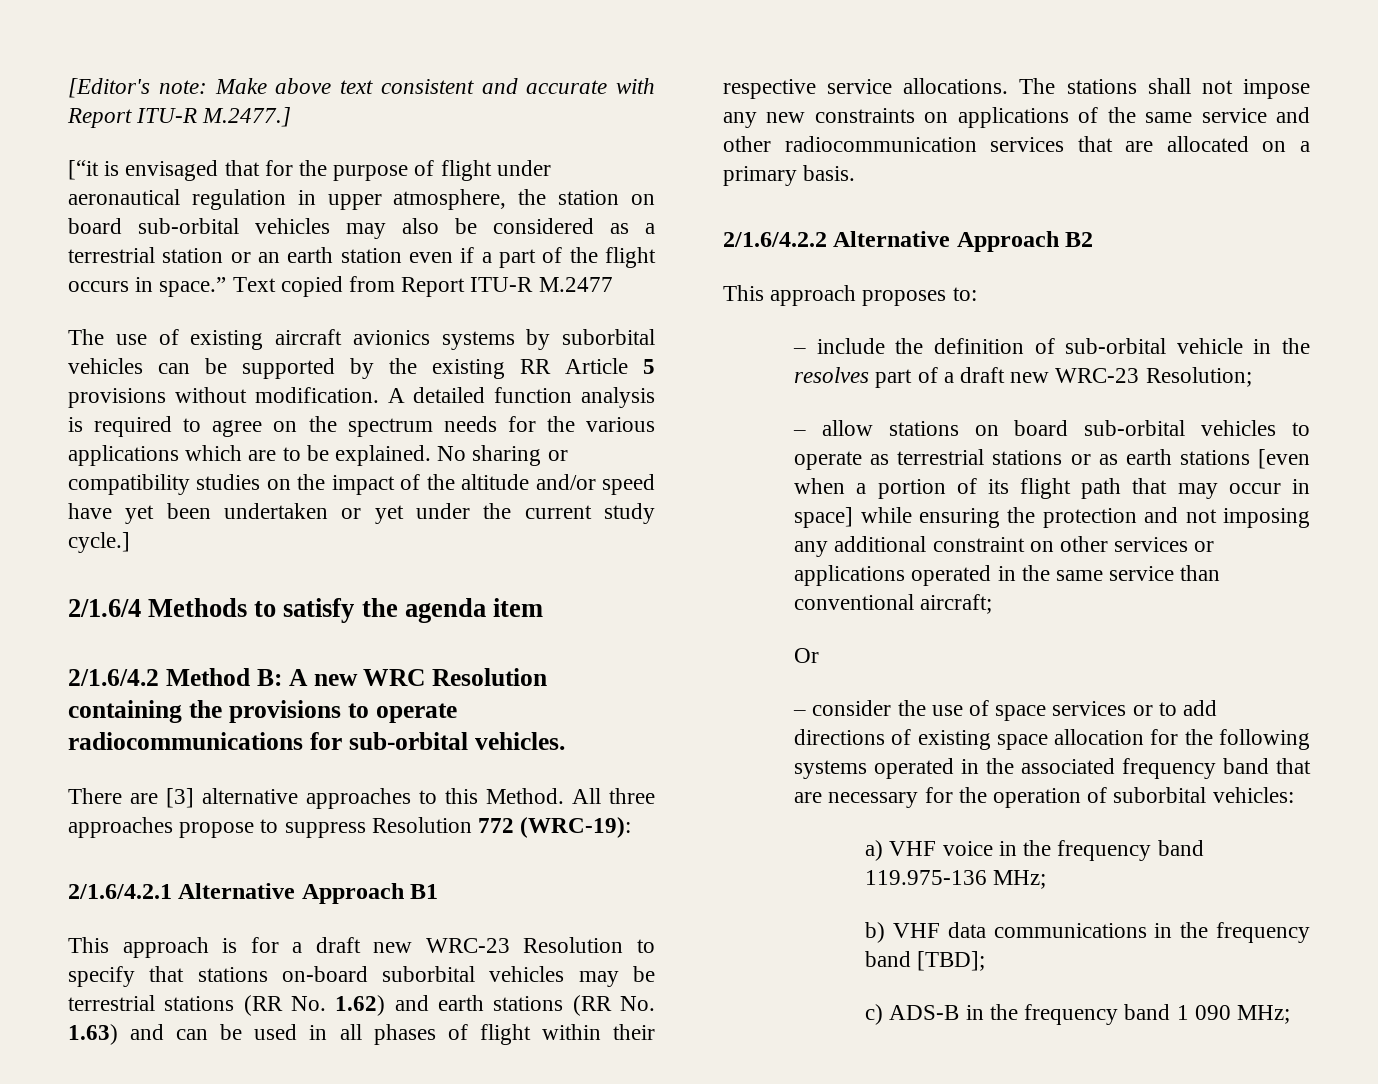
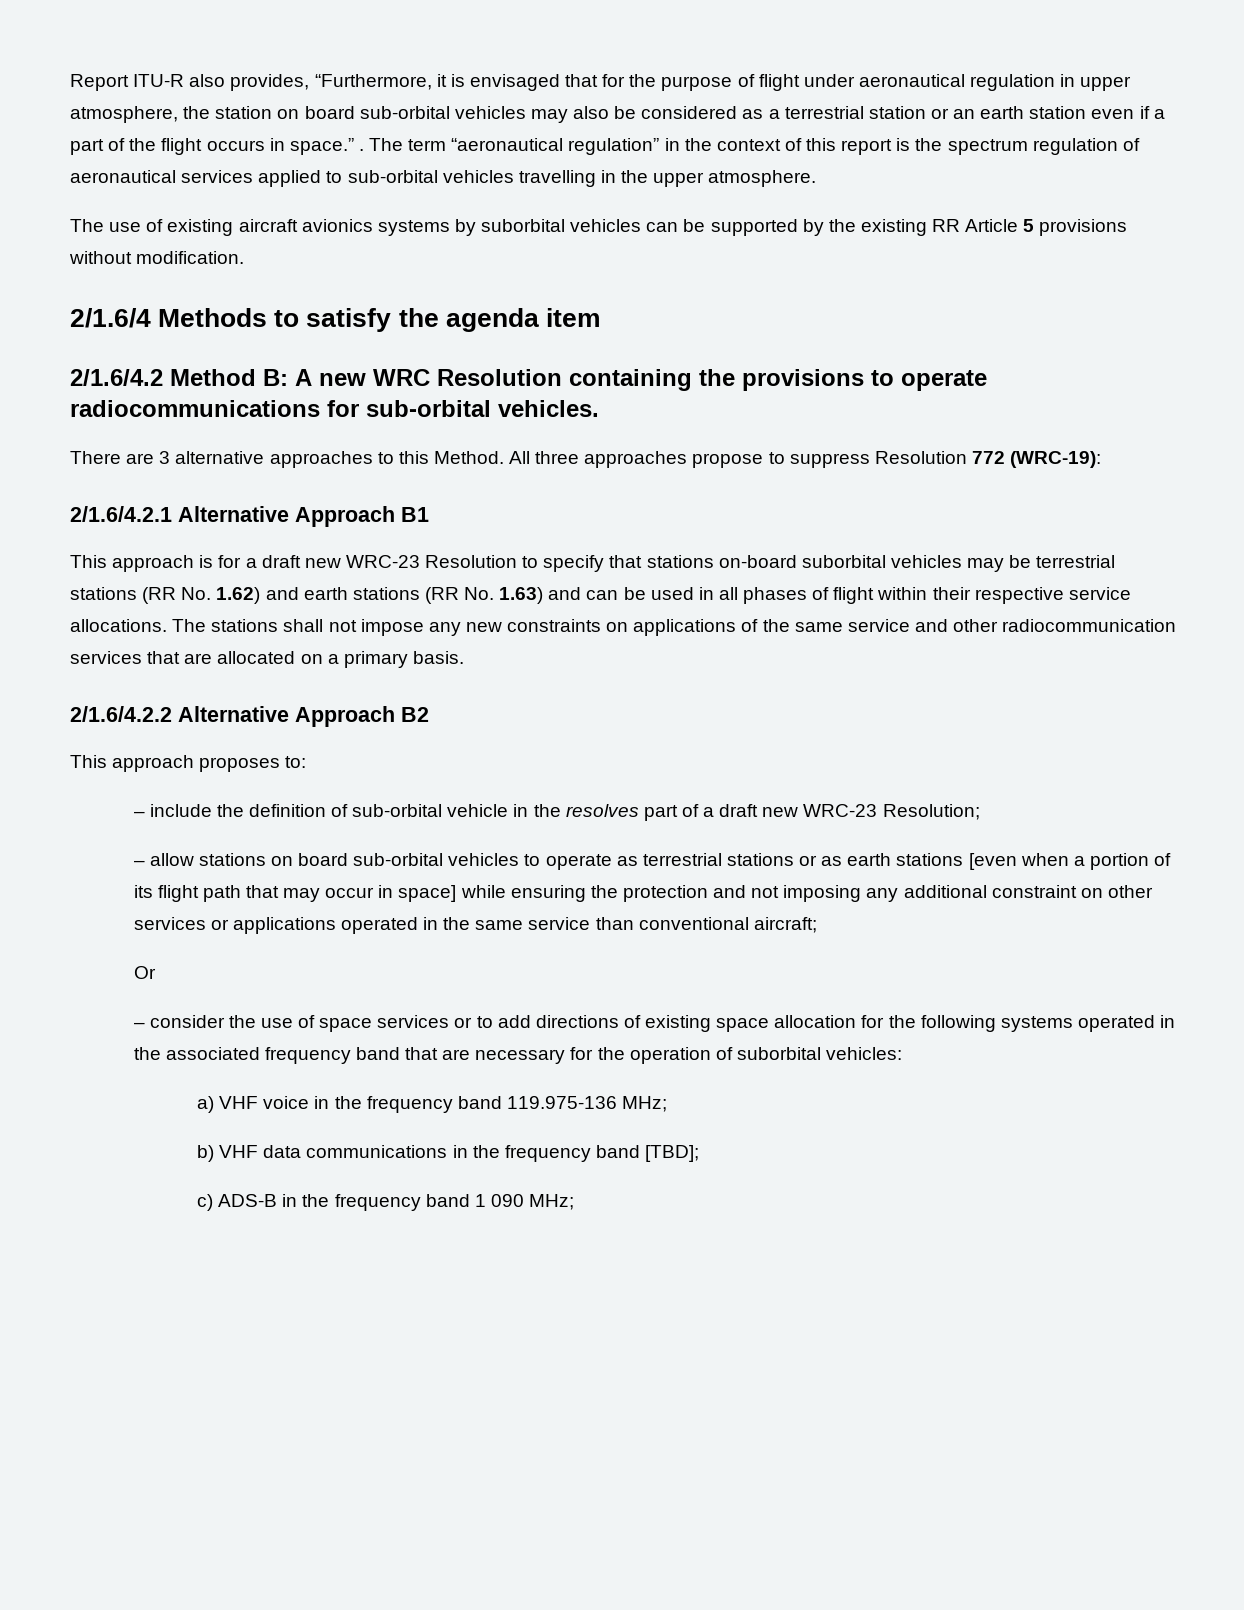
[68,78,655,98] [67,107,292,128] [68,160,99,180] [Editor's note: Make above text consistent and accurate with Report ITU-R M.2477.] // [“it -> [70,74,447,91] Report ITU-R also provides, “Furthermore, it
[232,276,613,297] Text copied from Report ITU-R M.2477 -> [358,138,1140,155] [70,170,817,187] . The term “aeronautical regulation” in the context of this report is the spectrum regulation of aeronautical services applied to sub-orbital vehicles travelling in the upper atmosphere.
[387,387,655,408] [68,416,656,437] [68,445,568,466] [68,474,656,495] [68,503,655,524] [68,532,130,553] A detailed function analysis is required to agree on the spectrum needs for the various applications which are to be explained. No sharing or compatibility studies on the impact of the altitude and/or speed have yet been undertaken or yet under the current study cycle.] -> (245, 257) none
[166,788,194,808] [3] -> [159,451,171,464] 3

